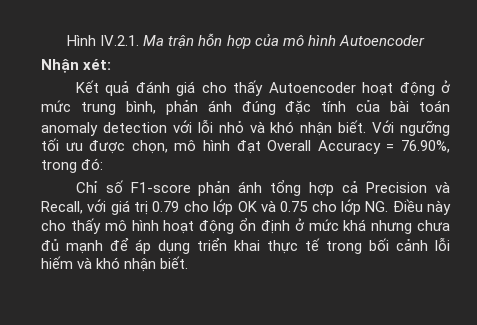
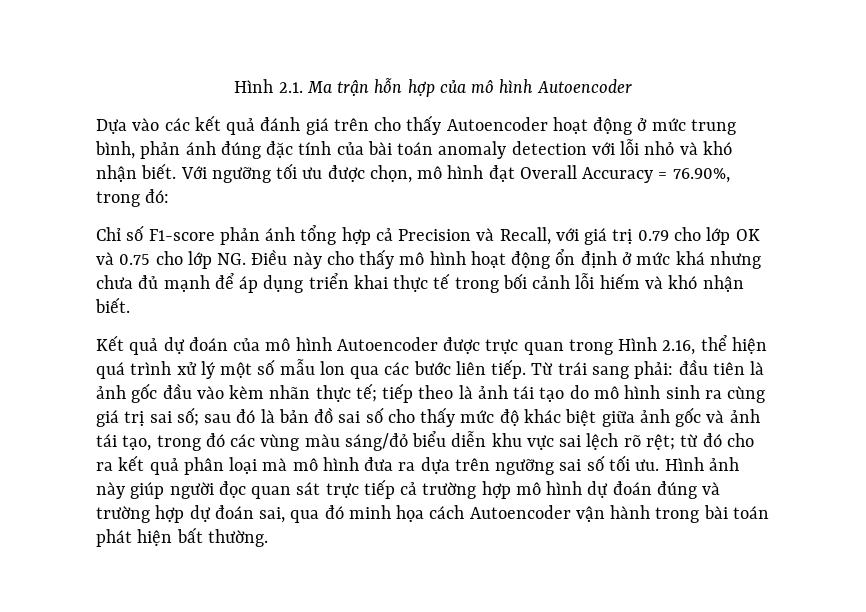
[67,35,140,46] Hình IV.2.1. -> [234,79,303,93] Hình 2.1.
[41,59,112,73] [75,80,99,93] Nhận xét: // Kết -> [96,115,221,134] Dựa vào các kết
(196, 88) none -> [333,118,369,131] trên
(189, 262) none -> [96,335,767,355] [96,359,765,379] [96,383,766,403] [96,407,760,427] [96,431,754,451] [96,455,739,475] [96,479,721,499] [96,505,769,523] [96,527,268,547] // Kết quả dự đoán của mô hình Autoencoder được trực quan trong Hình 2.16, thể hiện quá trình xử lý một số mẫu lon qua các bước liên tiếp. Từ trái sang phải: đầu tiên là ảnh gốc đầu vào kèm nhãn thực tế; tiếp theo là ảnh tái tạo do mô hình sinh ra cùng giá trị sai số; sau đó là bản đồ sai số cho thấy mức độ khác biệt giữa ảnh gốc và ảnh tái tạo, trong đó các vùng màu sáng/đỏ biểu diễn khu vực sai lệch rõ rệt; từ đó cho ra kết quả phân loại mà mô hình đưa ra dựa trên ngưỡng sai số tối ưu. Hình ảnh này giúp người đọc quan sát trực tiếp cả trường hợp mô hình dự đoán đúng và trường hợp dự đoán sai, qua đó minh họa cách Autoencoder vận hành trong bài toán phát hiện bất thường.

